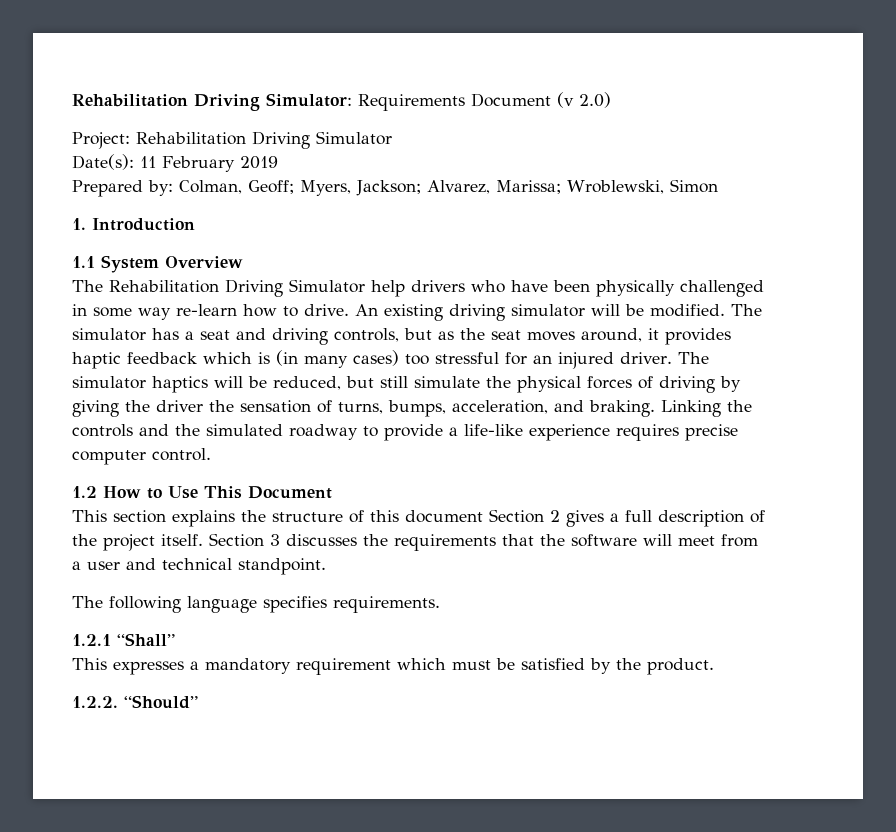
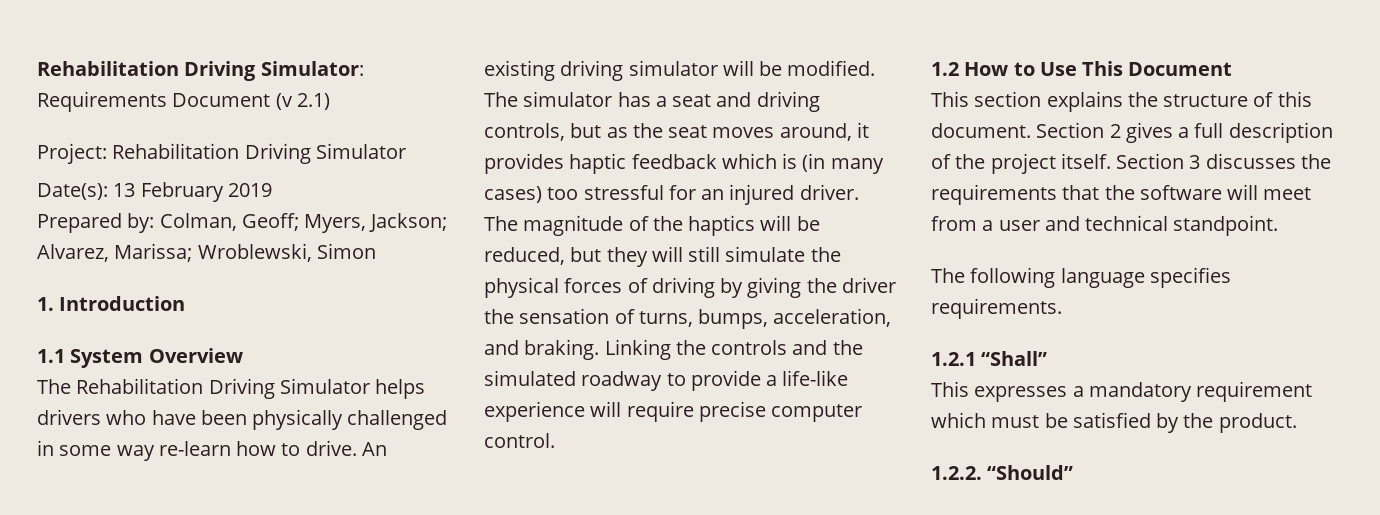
[579,92,611,108] 2.0) -> [296,93,330,110] 2.1)
[140,156,156,168] 11 -> [113,183,136,197] 13
[371,280,405,297] help -> [375,379,426,399] helps
[72,376,146,389] simulator -> [523,215,683,236] magnitude of the
(374, 382) none -> [606,246,683,267] they will
[616,424,679,441] requires -> [590,401,694,422] will require
[405,510,483,523] document -> [931,123,1031,138] document.

